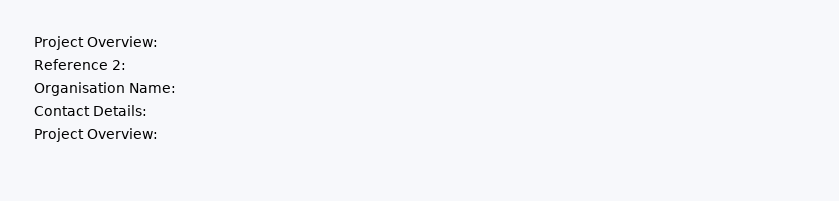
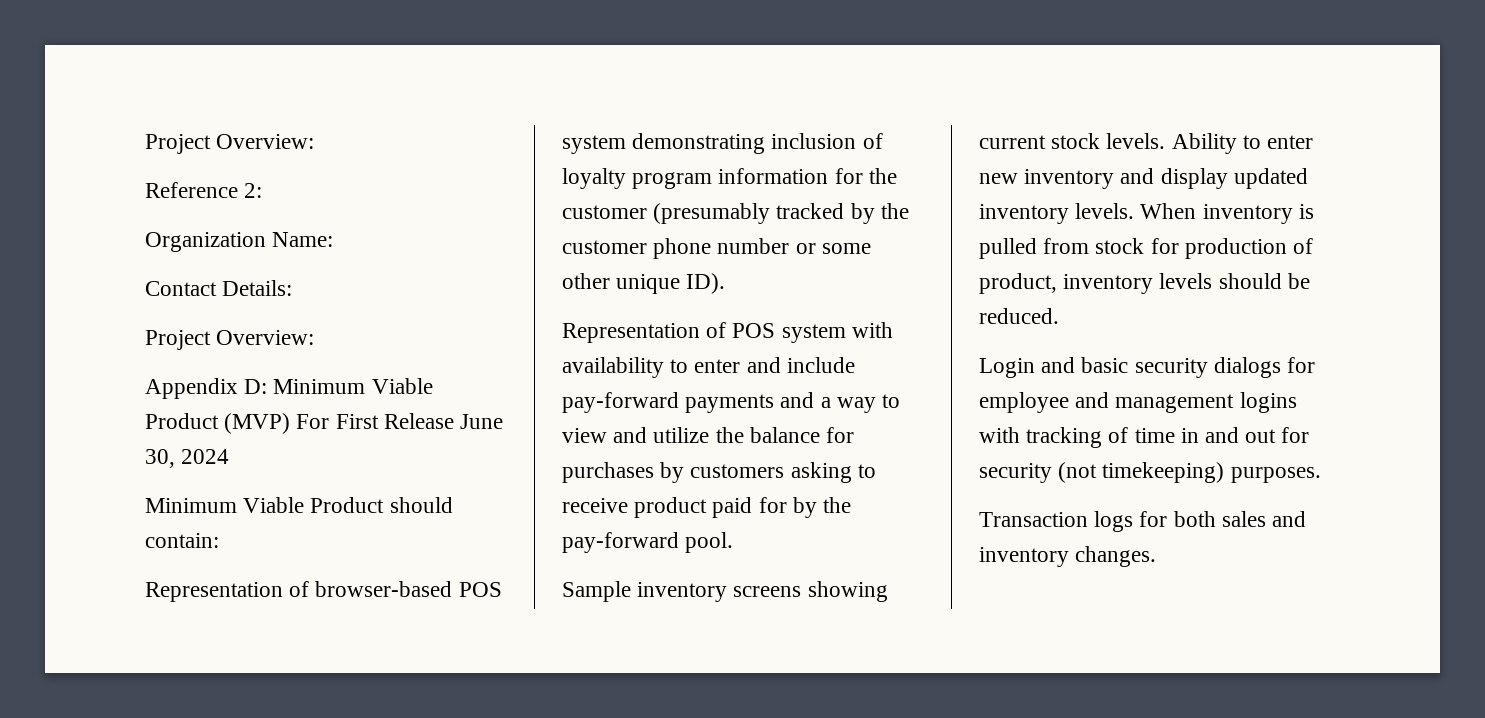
[34,82,125,96] Organisation -> [145,232,266,252] Organization
(158, 133) none -> [145,378,433,399] [145,413,504,434] [145,449,230,468] [145,497,453,513] [145,533,219,548] [145,581,502,602] [562,133,883,154] [562,168,897,189] [562,203,909,224] [562,238,871,259] [562,273,726,294] [562,322,893,343] [562,357,855,378] [562,392,901,413] [562,427,855,443] [562,462,876,483] [562,497,852,518] [562,532,734,553] [562,581,888,602] [979,133,1314,154] [979,168,1308,189] [979,203,1314,224] [979,238,1314,259] [979,273,1310,294] [979,308,1059,324] [979,357,1316,378] [979,392,1297,413] [979,427,1310,448] [979,462,1321,483] [979,511,1307,532] [979,546,1157,567] // Appendix D: Minimum Viable Product (MVP) For First Release June 30, 2024 // Minimum Viable Product should contain: // Representation of browser-based POS system demonstrating inclusion of loyalty program information for the customer (presumably tracked by the customer phone number or some other unique ID). // Representation of POS system with availability to enter and include pay-forward payments and a way to view and utilize the balance for purchases by customers asking to receive product paid for by the pay-forward pool. // Sample inventory screens showing current stock levels. Ability to enter new inventory and display updated inventory levels. When inventory is pulled from stock for production of product, inventory levels should be reduced. // Login and basic security dialogs for employee and management logins with tracking of time in and out for security (not timekeeping) purposes. // Transaction logs for both sales and inventory changes.

